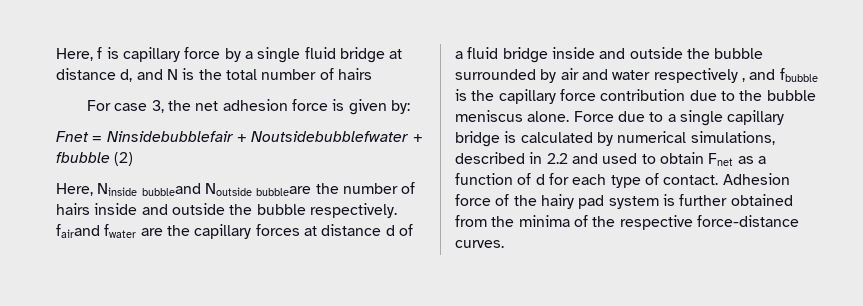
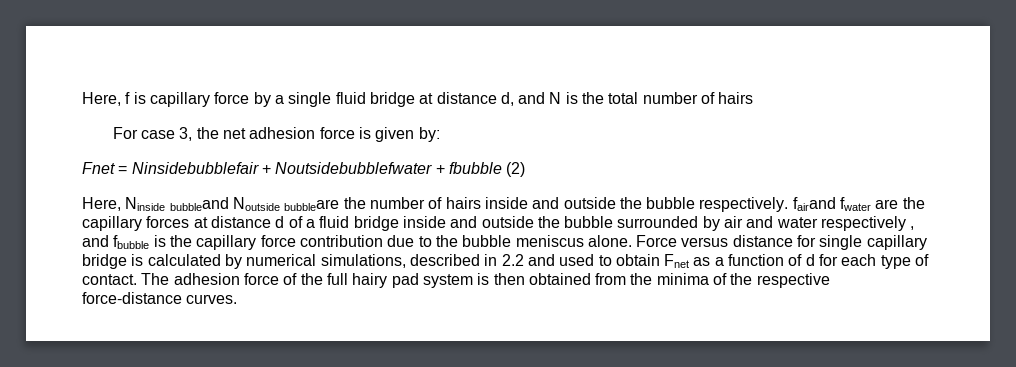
[617,111,676,122] due to a -> [681,235,817,247] versus distance for
[722,173,790,185] Adhesion -> [141,273,240,285] The adhesion
(537, 200) none -> [326,273,348,285] full
[679,194,728,206] further -> [493,273,525,285] then

